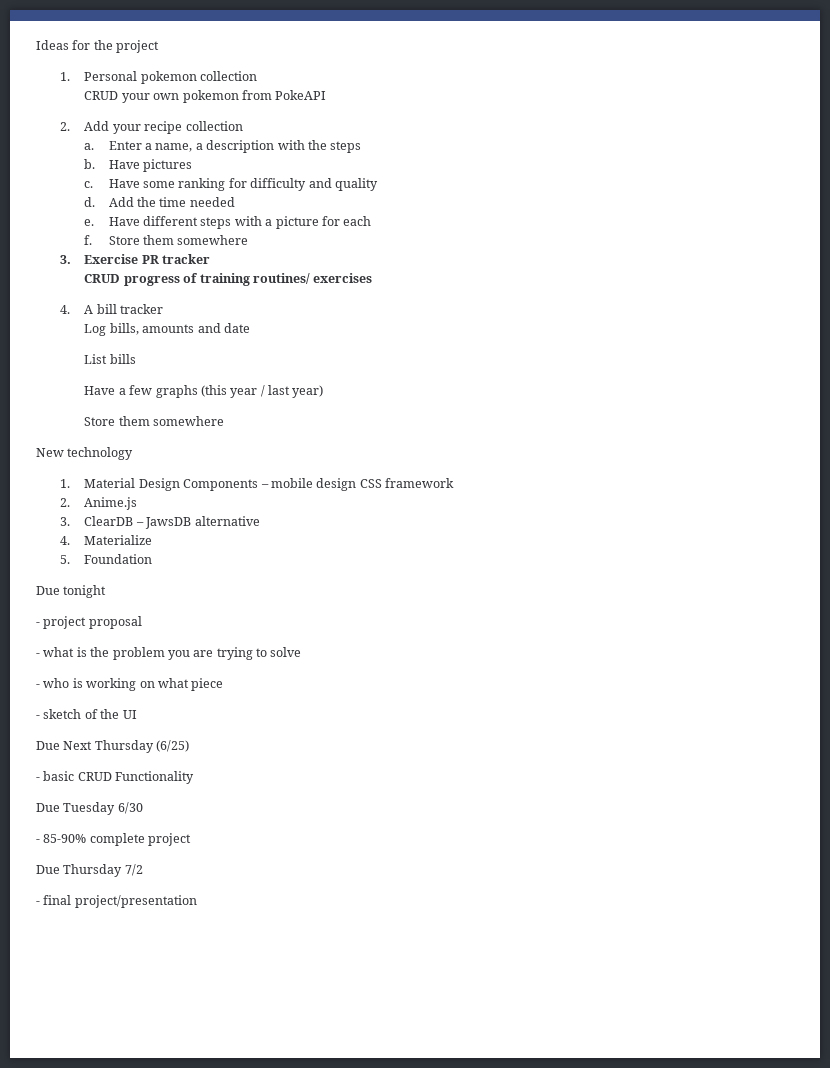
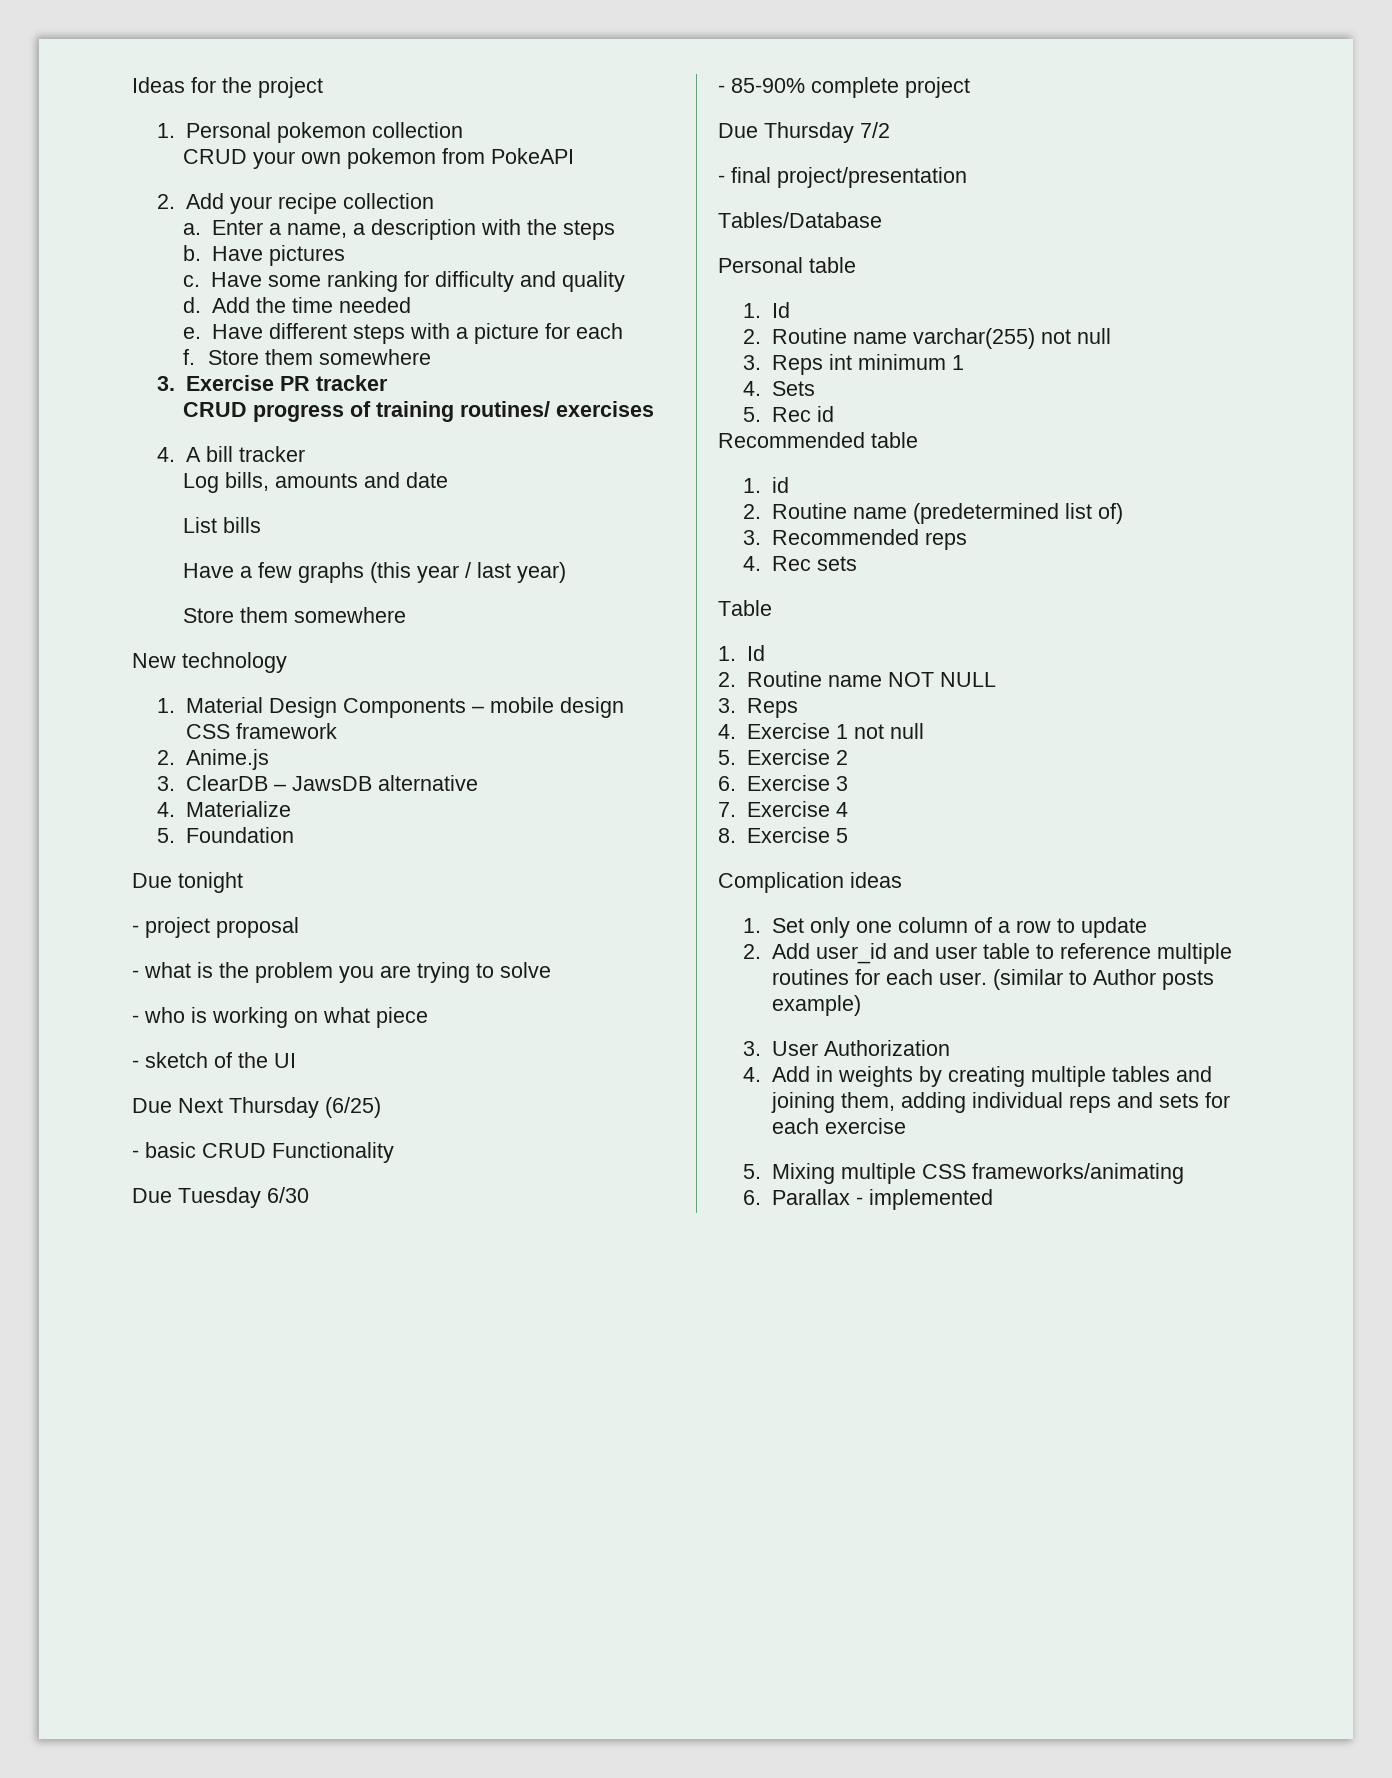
(197, 901) none -> [718,212,882,228] [718,257,856,273] [743,302,791,318] [743,328,1112,349] [743,354,965,375] [743,381,816,396] [743,406,835,422] [718,432,918,448] [743,477,790,493] [743,503,1124,524] [743,529,968,550] [743,556,858,571] [718,600,772,616] [718,645,765,661] [718,671,996,687] [718,698,798,718] [718,723,924,739] [718,749,848,765] [718,775,848,791] [718,801,848,817] [718,827,848,843] [718,872,902,893] [743,917,1148,938] [743,943,1233,964] [772,969,1215,990] [772,995,862,1016] [743,1040,951,1056] [743,1066,1213,1087] [771,1092,1231,1113] [772,1118,907,1134] [743,1163,1185,1184] [743,1189,994,1210] // Tables/Database // Personal table // 1. Id // 2. Routine name varchar(255) not null // 3. Reps int minimum 1 // 4. Sets // 5. Rec id // Recommended table // 1. id // 2. Routine name (predetermined list of) // 3. Recommended reps // 4. Rec sets // Table // 1. Id // 2. Routine name NOT NULL // 3. Reps // 4. Exercise 1 not null // 5. Exercise 2 // 6. Exercise 3 // 7. Exercise 4 // 8. Exercise 5 // Complication ideas // 1. Set only one column of a row to update // 2. Add user_id and user table to reference multiple routines for each user. (similar to Author posts example) // 3. User Authorization // 4. Add in weights by creating multiple tables and joining them, adding individual reps and sets for each exercise // 5. Mixing multiple CSS frameworks/animating // 6. Parallax - implemented

